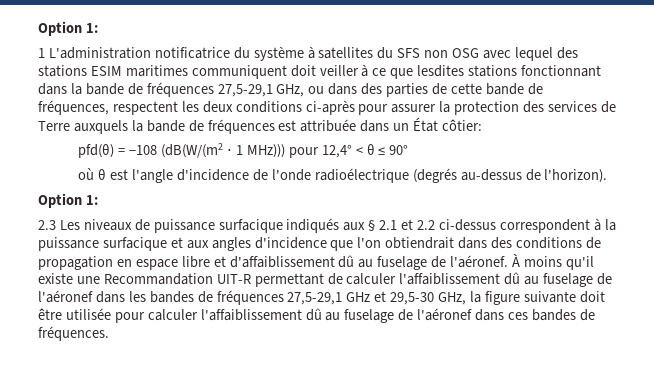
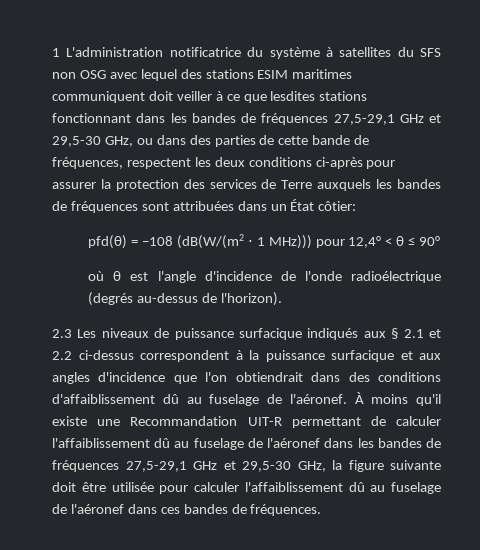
[38,21,98,36] Option 1: // -> (52, 52) none
[70,82,273,97] la bande de fréquences 27,5-29,1 -> [170,113,441,125] [52,136,101,147] les bandes de fréquences 27,5-29,1 GHz et 29,5-30
[131,119,357,134] la bande de fréquences est attribuée -> [376,179,442,189] [52,201,234,213] les bandes de fréquences sont attribuées
[38,193,98,208] // Option 1: -> (282, 299) none
[585,237,601,249] [38,256,226,270] de propagation en espace libre et -> (441, 377) none

